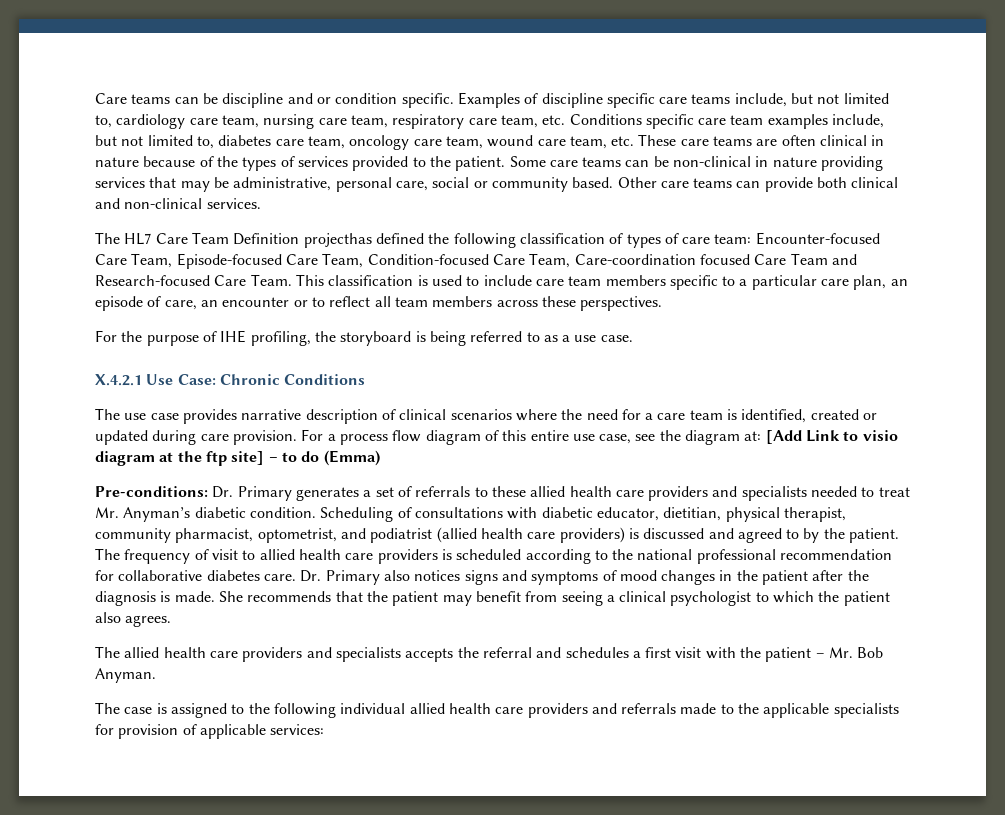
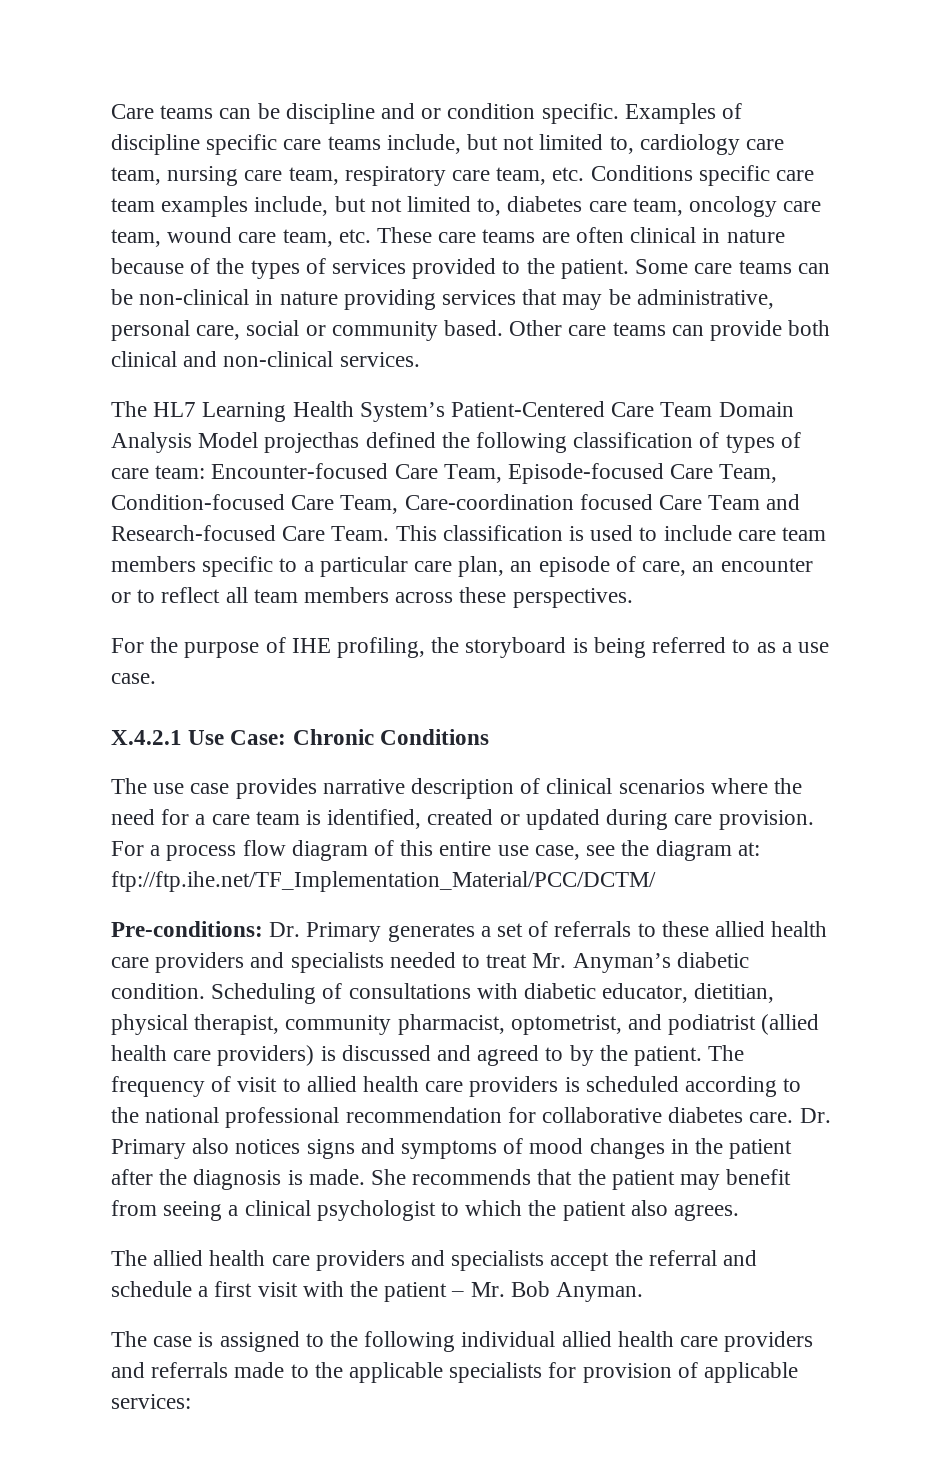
[155,232,300,245] Care Team Definition -> [202,401,794,422] [111,432,259,453] Learning Health System’s Patient-Centered Care Team Domain Analysis Model
[765,430,898,444] [95,450,380,466] [Add Link to visio diagram at the ftp site] – to do (Emma) -> [111,871,656,892] ftp://ftp.ihe.net/TF_Implementation_Material/PCC/DCTM/
[405,648,454,662] accepts -> [550,1252,610,1271] accept
[565,647,629,658] schedules -> [111,1281,192,1297] schedule

